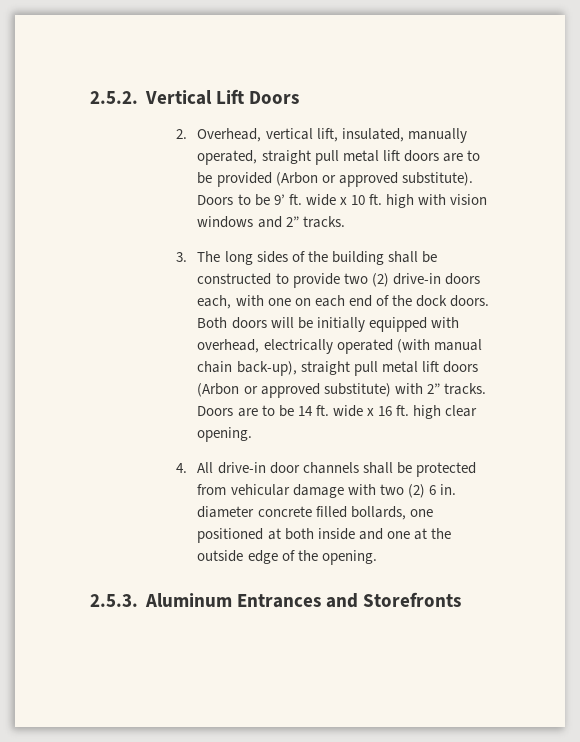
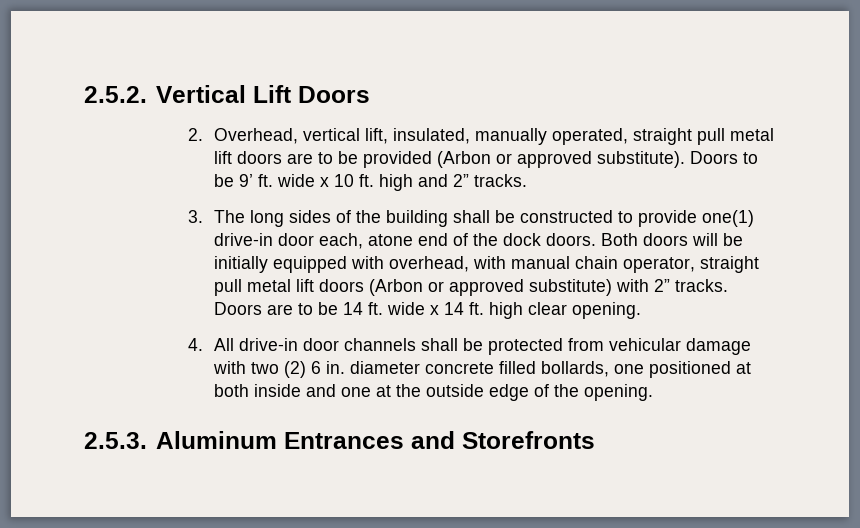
[417,194,488,205] [197,216,254,228] with vision windows -> (414, 182) none
[343,273,480,287] [197,295,345,309] two (2) drive-in doors each, with one on each -> [702,210,755,227] [214,233,414,249] one(1) drive-in door each, atone
[263,339,430,354] electrically operated (with -> [473,256,507,269] with
[236,361,297,376] back-up), -> [623,257,696,273] operator,
[377,406,392,416] 16 -> [444,302,465,315] 14

